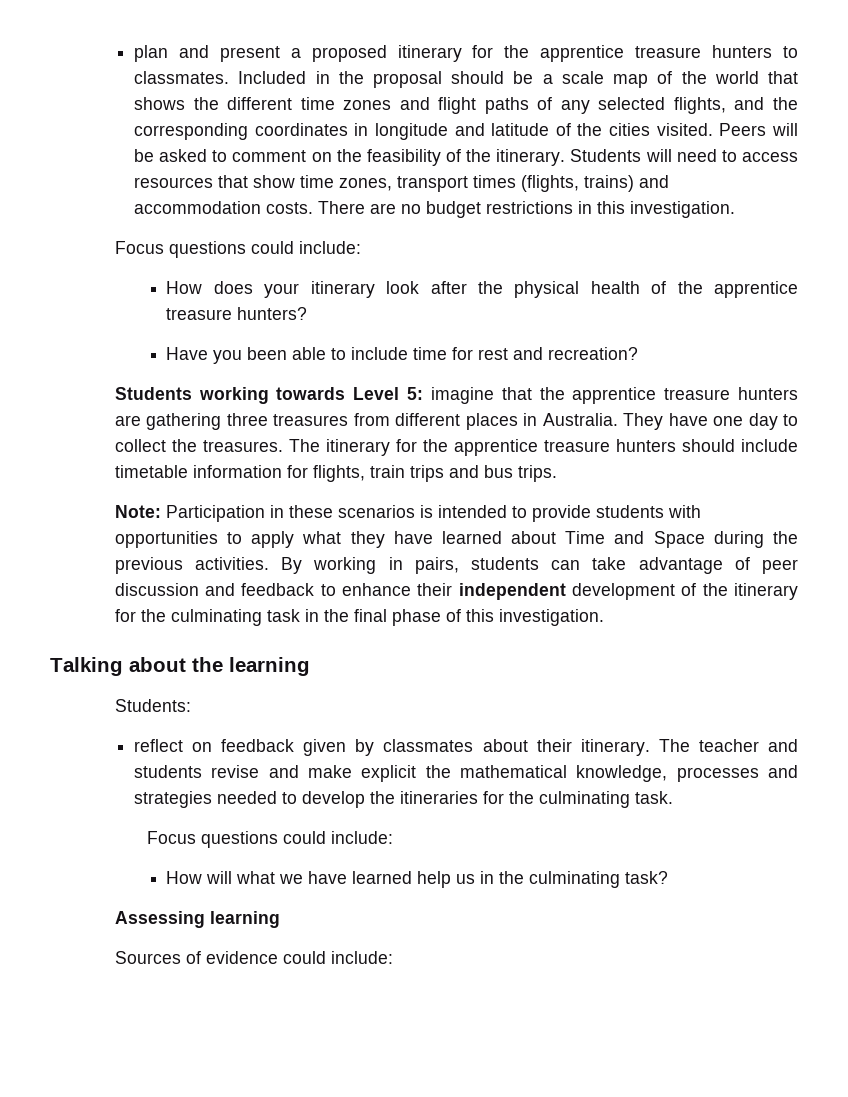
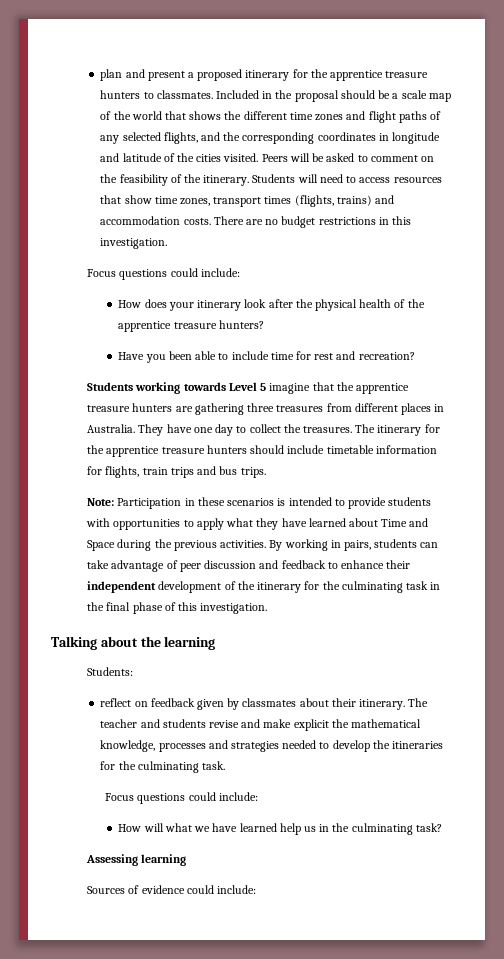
[407,387,424,400] 5: -> [260,383,267,391] 5

